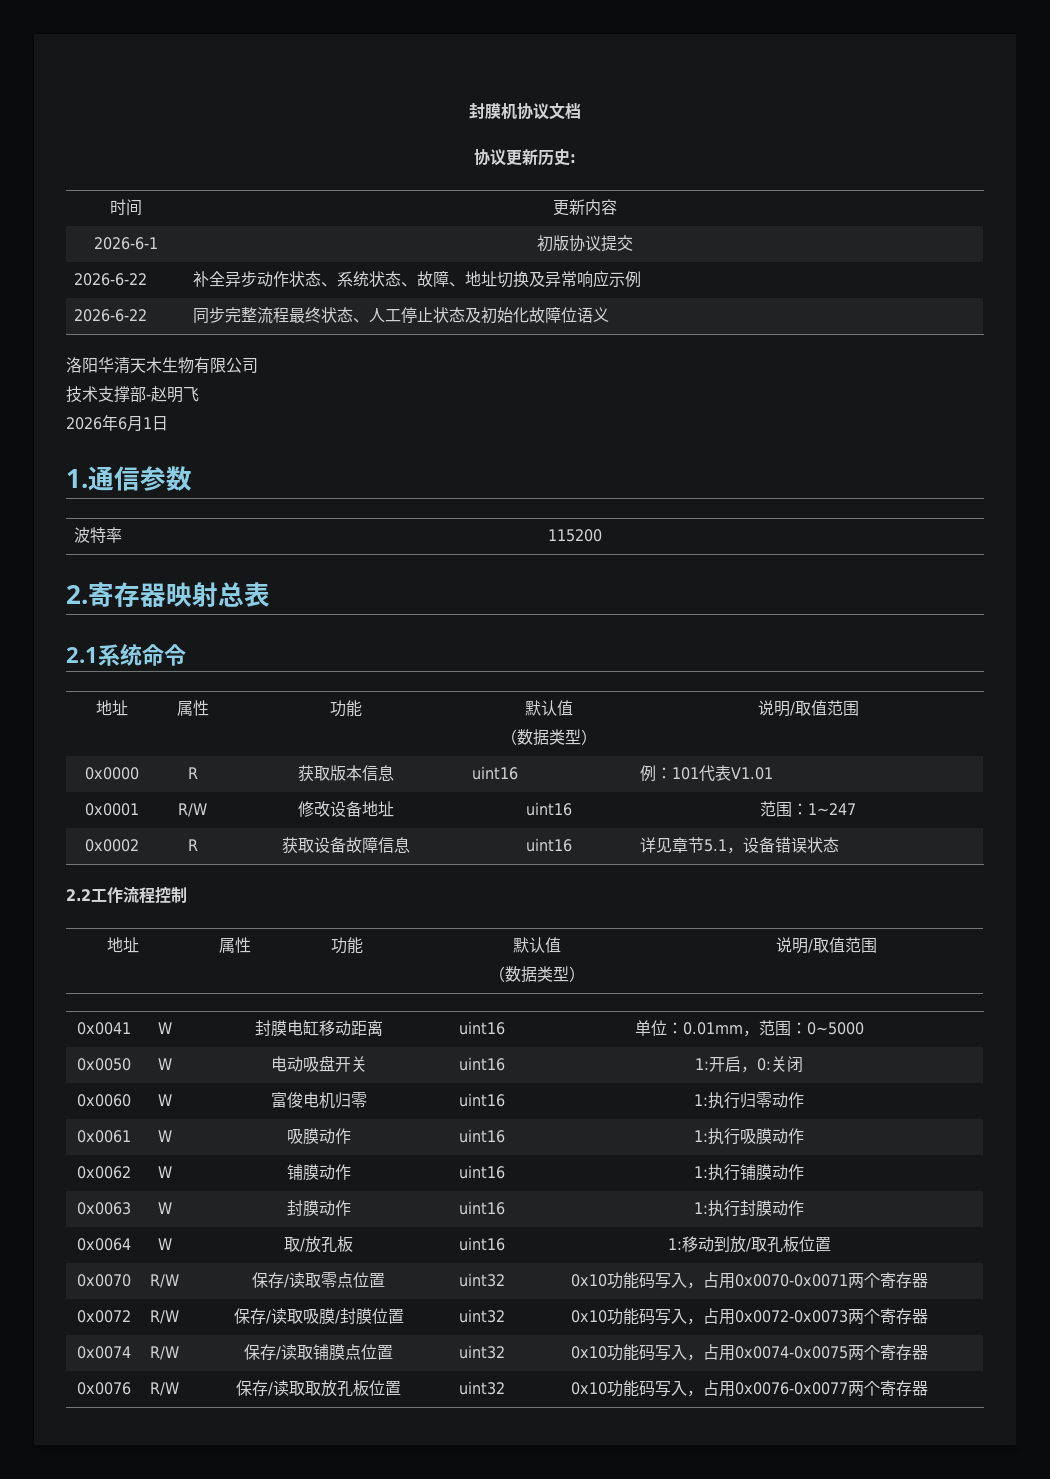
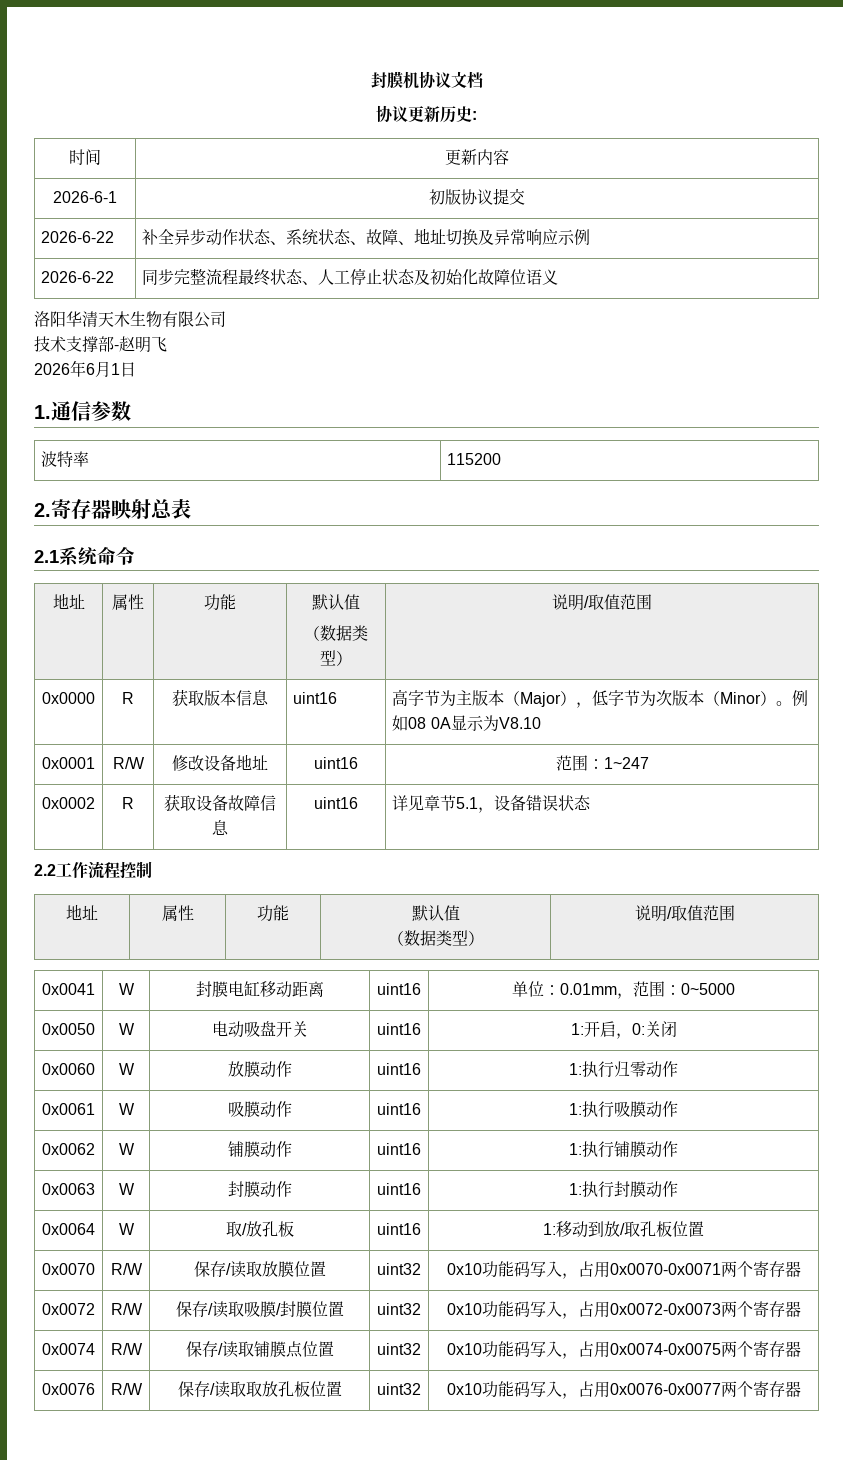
[639,765,773,782] 例：101代表V1.01 -> [392,689,809,708] [392,715,541,731] 高字节为主版本（Major），低字节为次版本（Minor）。例如08 0A显示为V8.10
[270,1092,367,1109] 富俊电机归零 -> [227,1061,292,1078] 放膜动作
[321,1272,353,1288] 零点 -> [261,1261,294,1277] 放膜

